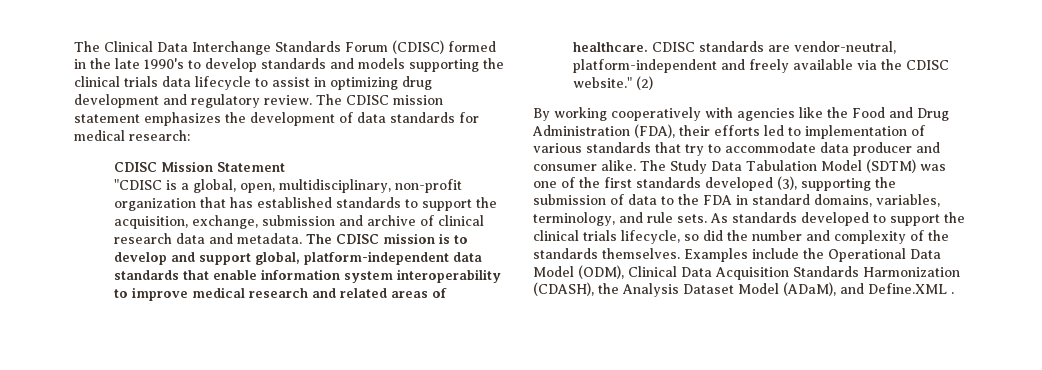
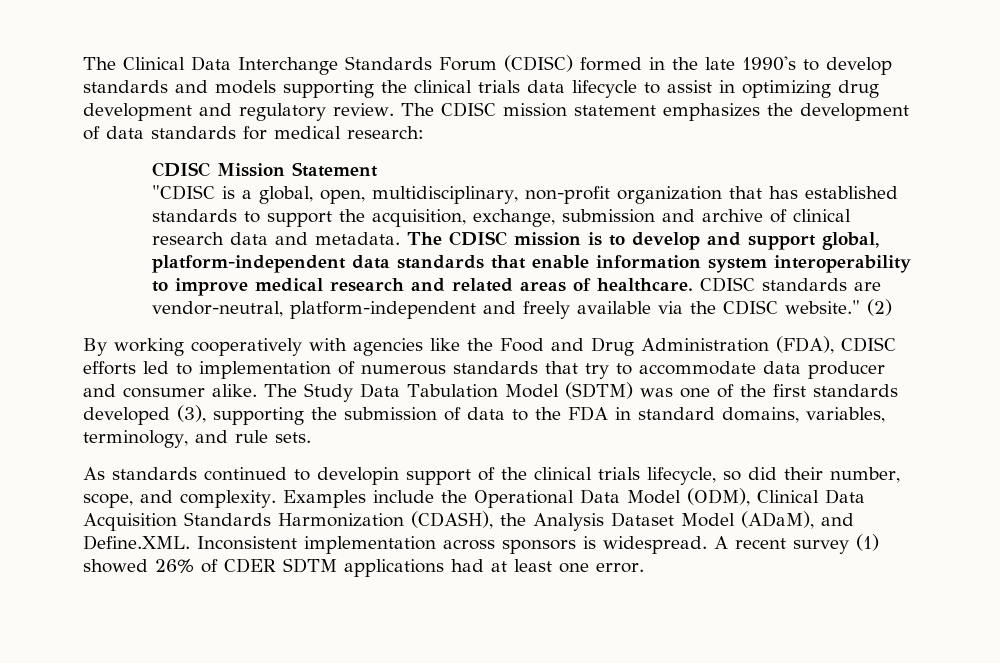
[679,125,710,136] their -> [841,337,896,352] CDISC
[533,143,582,153] various -> [361,365,446,375] numerous
(707, 218) none -> (311, 437) //
[801,212,940,226] developed to support -> [204,467,495,485] continued to developin support of
[727,230,949,244] [533,248,680,259] the number and complexity of the standards themselves. -> [784,467,900,483] [83,490,276,508] their number, scope, and complexity.
[868,283,954,294] Define.XML . -> [83,534,879,554] [83,558,644,577] Define.XML. Inconsistent implementation across sponsors is widespread. A recent survey (1) showed 26% of CDER SDTM applications had at least one error.

